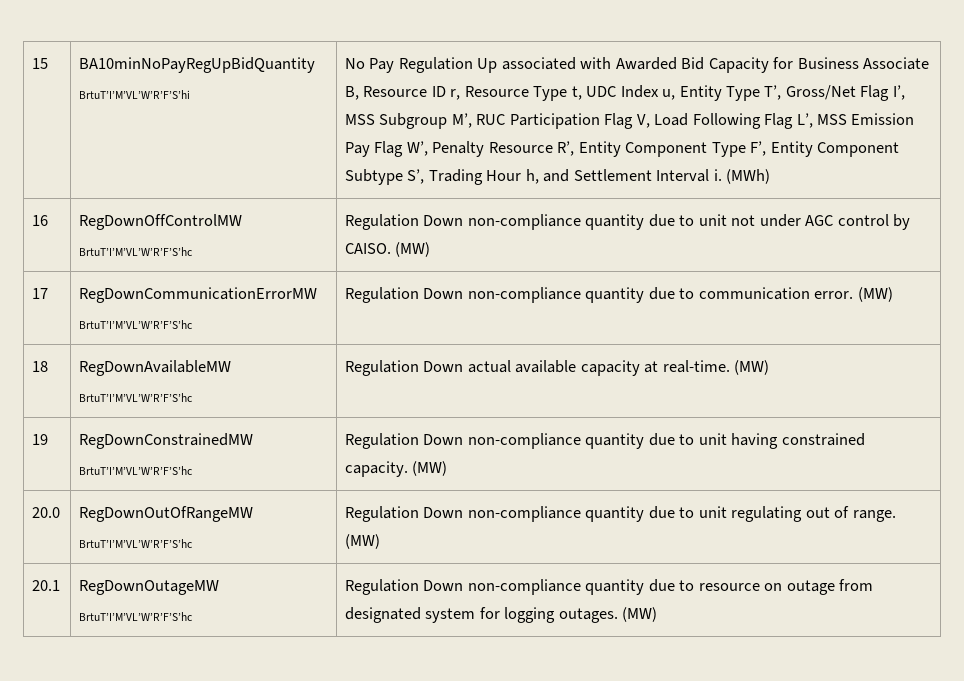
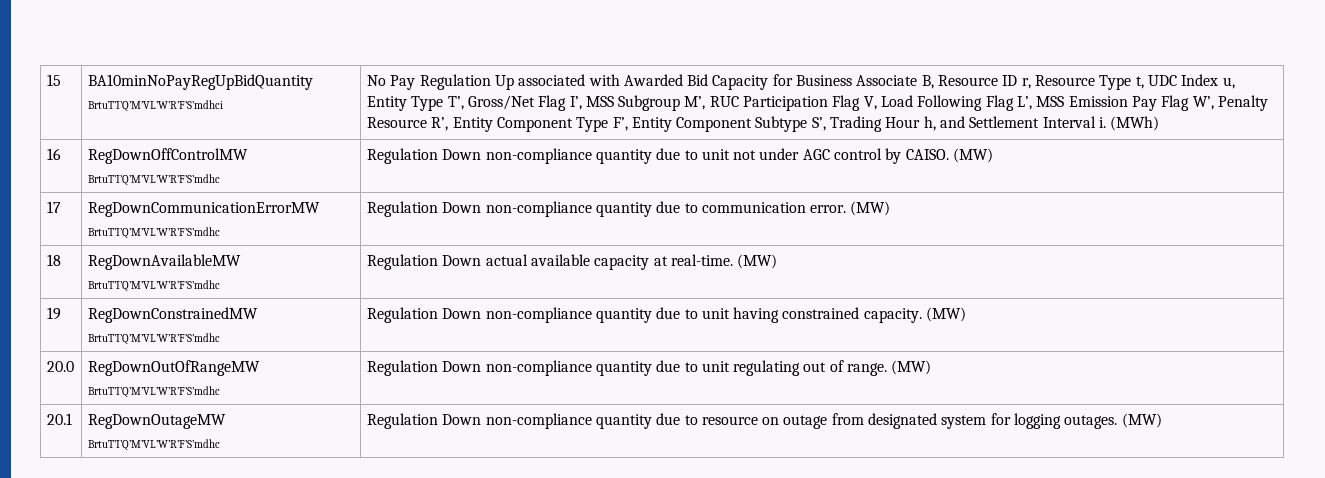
[79,90,191,99] BrtuT’I’M’VL’W’R’F’S’hi -> [87,100,223,112] BrtuT’I’Q’M’VL’W’R’F’S’mdhci
[79,247,193,256] BrtuT’I’M’VL’W’R’F’S’hc -> [87,174,220,186] BrtuT’I’Q’M’VL’W’R’F’S’mdhc
[79,320,193,329] BrtuT’I’M’VL’W’R’F’S’hc -> [87,227,220,239] BrtuT’I’Q’M’VL’W’R’F’S’mdhc
[79,393,193,402] BrtuT’I’M’VL’W’R’F’S’hc -> [87,280,220,292] BrtuT’I’Q’M’VL’W’R’F’S’mdhc
[79,466,193,475] BrtuT’I’M’VL’W’R’F’S’hc -> [87,333,220,345] BrtuT’I’Q’M’VL’W’R’F’S’mdhc
[79,539,193,548] BrtuT’I’M’VL’W’R’F’S’hc -> [87,386,220,398] BrtuT’I’Q’M’VL’W’R’F’S’mdhc
[79,612,193,621] BrtuT’I’M’VL’W’R’F’S’hc -> [87,439,220,451] BrtuT’I’Q’M’VL’W’R’F’S’mdhc

